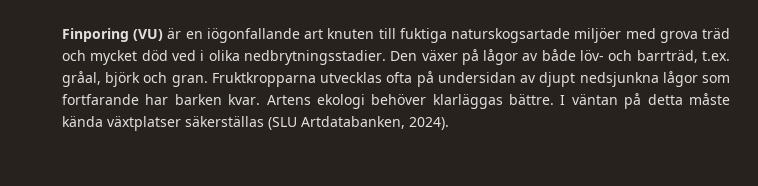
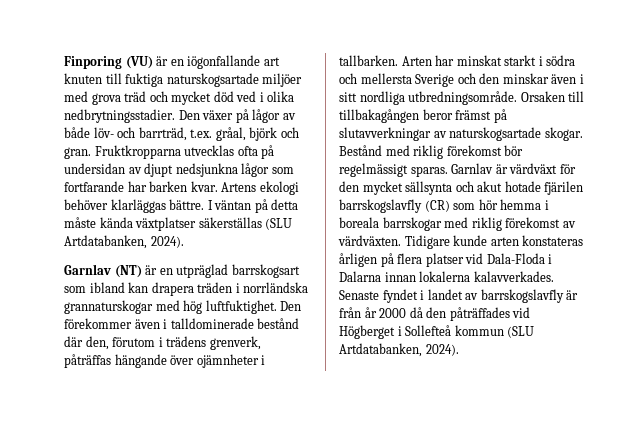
(449, 123) none -> [64,264,300,278] [64,282,309,296] [64,300,302,314] [64,318,300,329] [64,336,261,350] [64,354,266,368] [339,55,576,66] [339,73,584,87] [339,91,585,105] [339,109,507,123] [339,127,583,141] [339,145,524,159] [339,163,576,177] [339,181,584,195] [339,199,549,213] [339,217,576,231] [338,235,584,249] [339,253,553,267] [339,271,554,282] [339,289,579,303] [339,307,531,321] [339,325,535,339] [339,343,459,357] // Garnlav (NT) är en utpräglad barrskogsart som ibland kan drapera träden i norrländska grannaturskogar med hög luftfuktighet. Den förekommer även i talldominerade bestånd där den, förutom i trädens grenverk, påträffas hängande över ojämnheter i tallbarken. Arten har minskat starkt i södra och mellersta Sverige och den minskar även i sitt nordliga utbredningsområde. Orsaken till tillbakagången beror främst på slutavverkningar av naturskogsartade skogar. Bestånd med riklig förekomst bör regelmässigt sparas. Garnlav är värdväxt för den mycket sällsynta och akut hotade fjärilen barrskogslavfly (CR) som hör hemma i boreala barrskogar med riklig förekomst av värdväxten. Tidigare kunde arten konstateras årligen på flera platser vid Dala-Floda i Dalarna innan lokalerna kalavverkades. Senaste fyndet i landet av barrskogslavfly är från år 2000 då den påträffades vid Högberget i Sollefteå kommun (SLU Artdatabanken, 2024).

